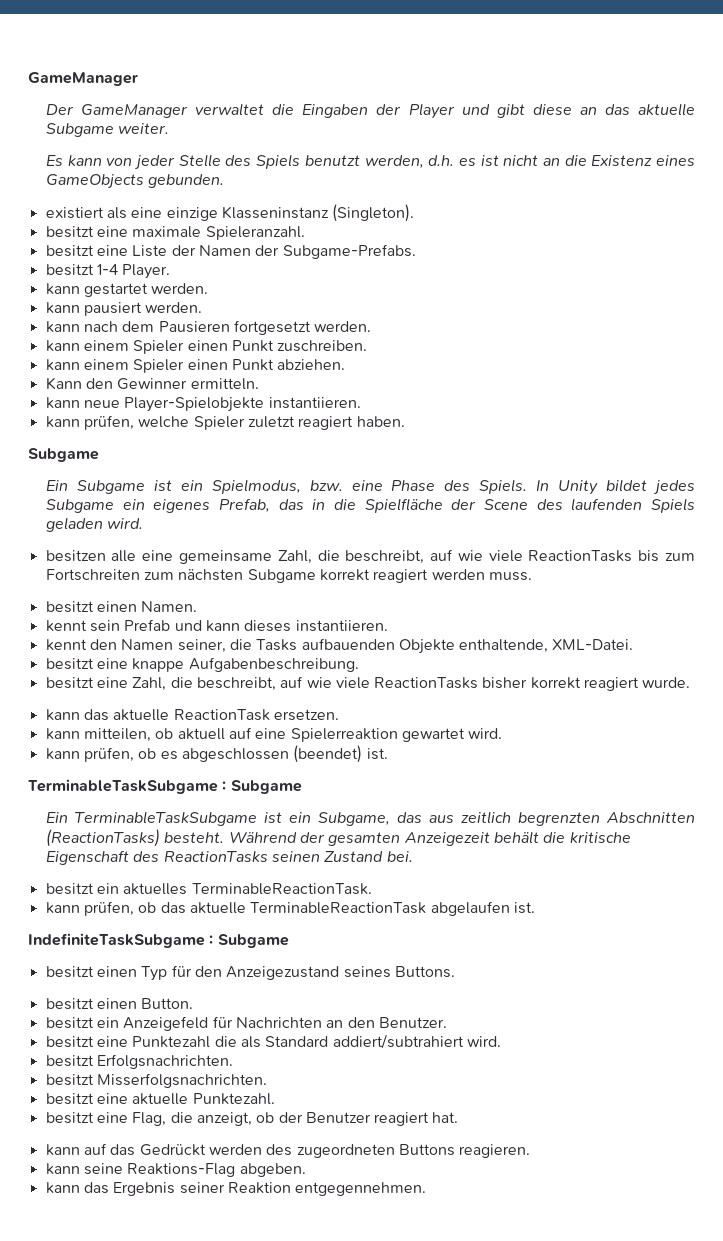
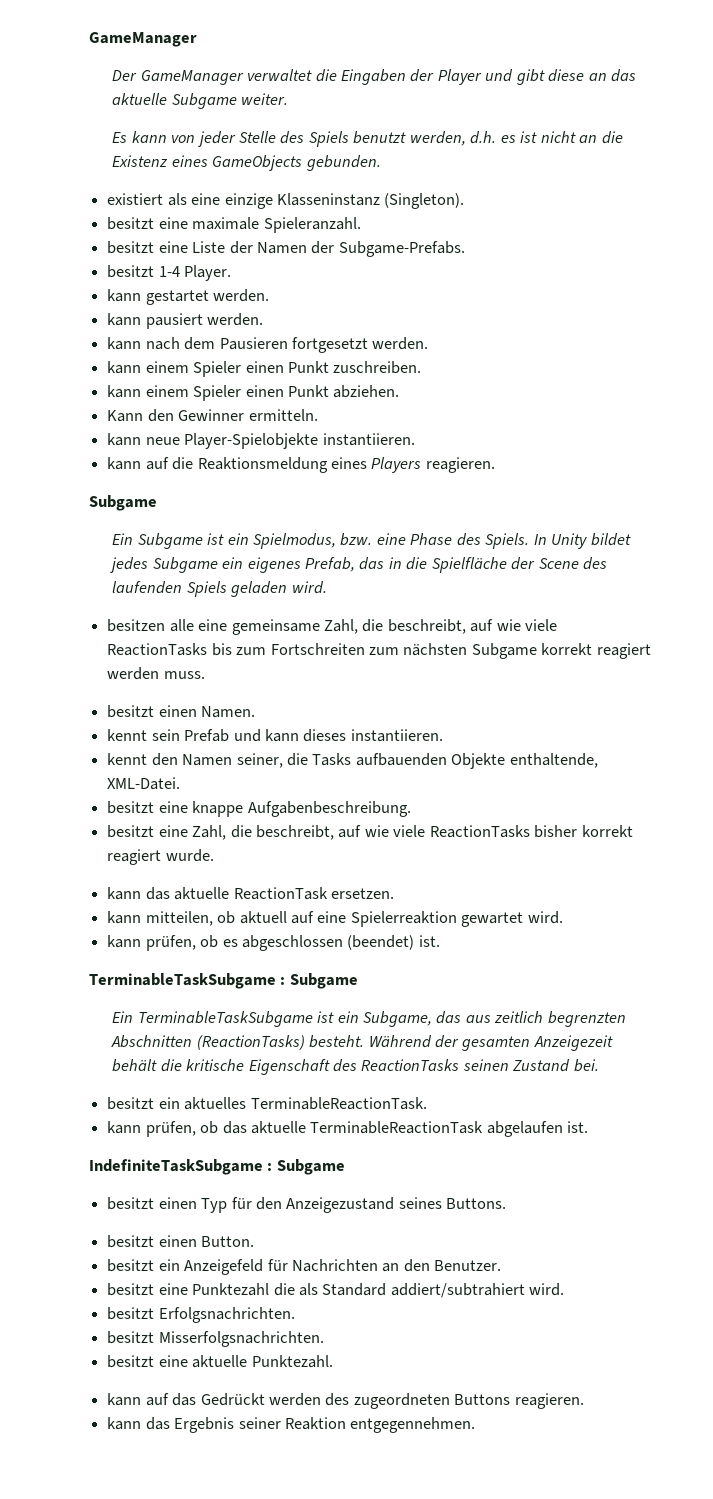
[83,415,405,430] prüfen, welche Spieler zuletzt reagiert haben. -> [145,457,495,473] auf die Reaktionsmeldung eines Players reagieren.
[45,1112,459,1126] // besitzt eine Flag, die anzeigt, ob der Benutzer reagiert hat. -> (333, 1361) none
[45,1163,306,1177] // kann seine Reaktions-Flag abgeben. -> (584, 1401) none

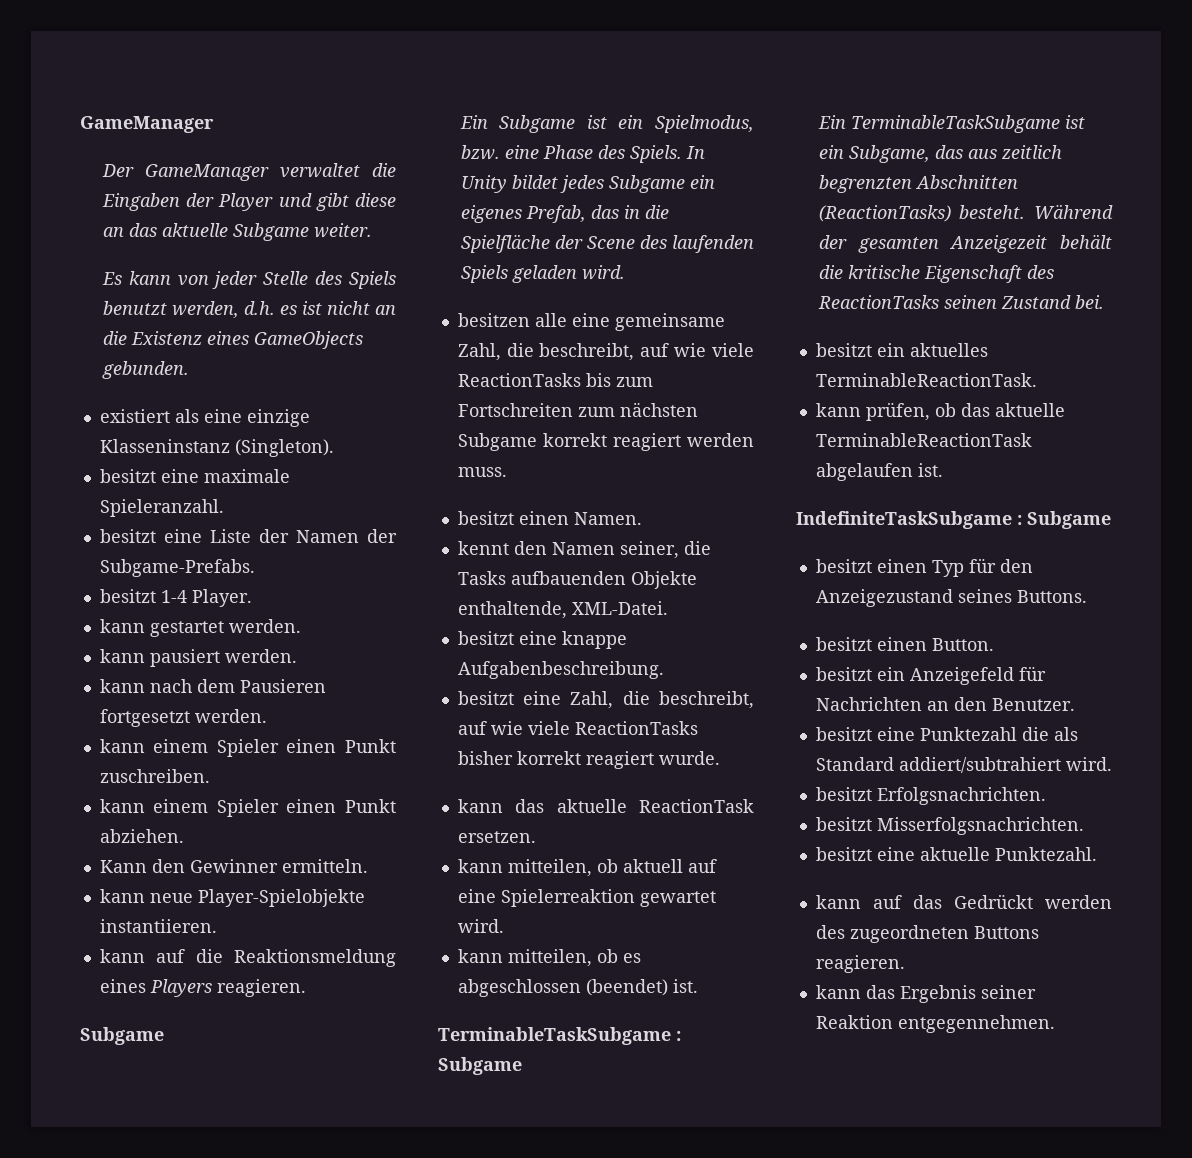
[107,729,443,742] // kennt sein Prefab und kann dieses instantiieren. -> (642, 518) none
[145,935,196,951] prüfen, -> [507,949,592,967] mitteilen,

